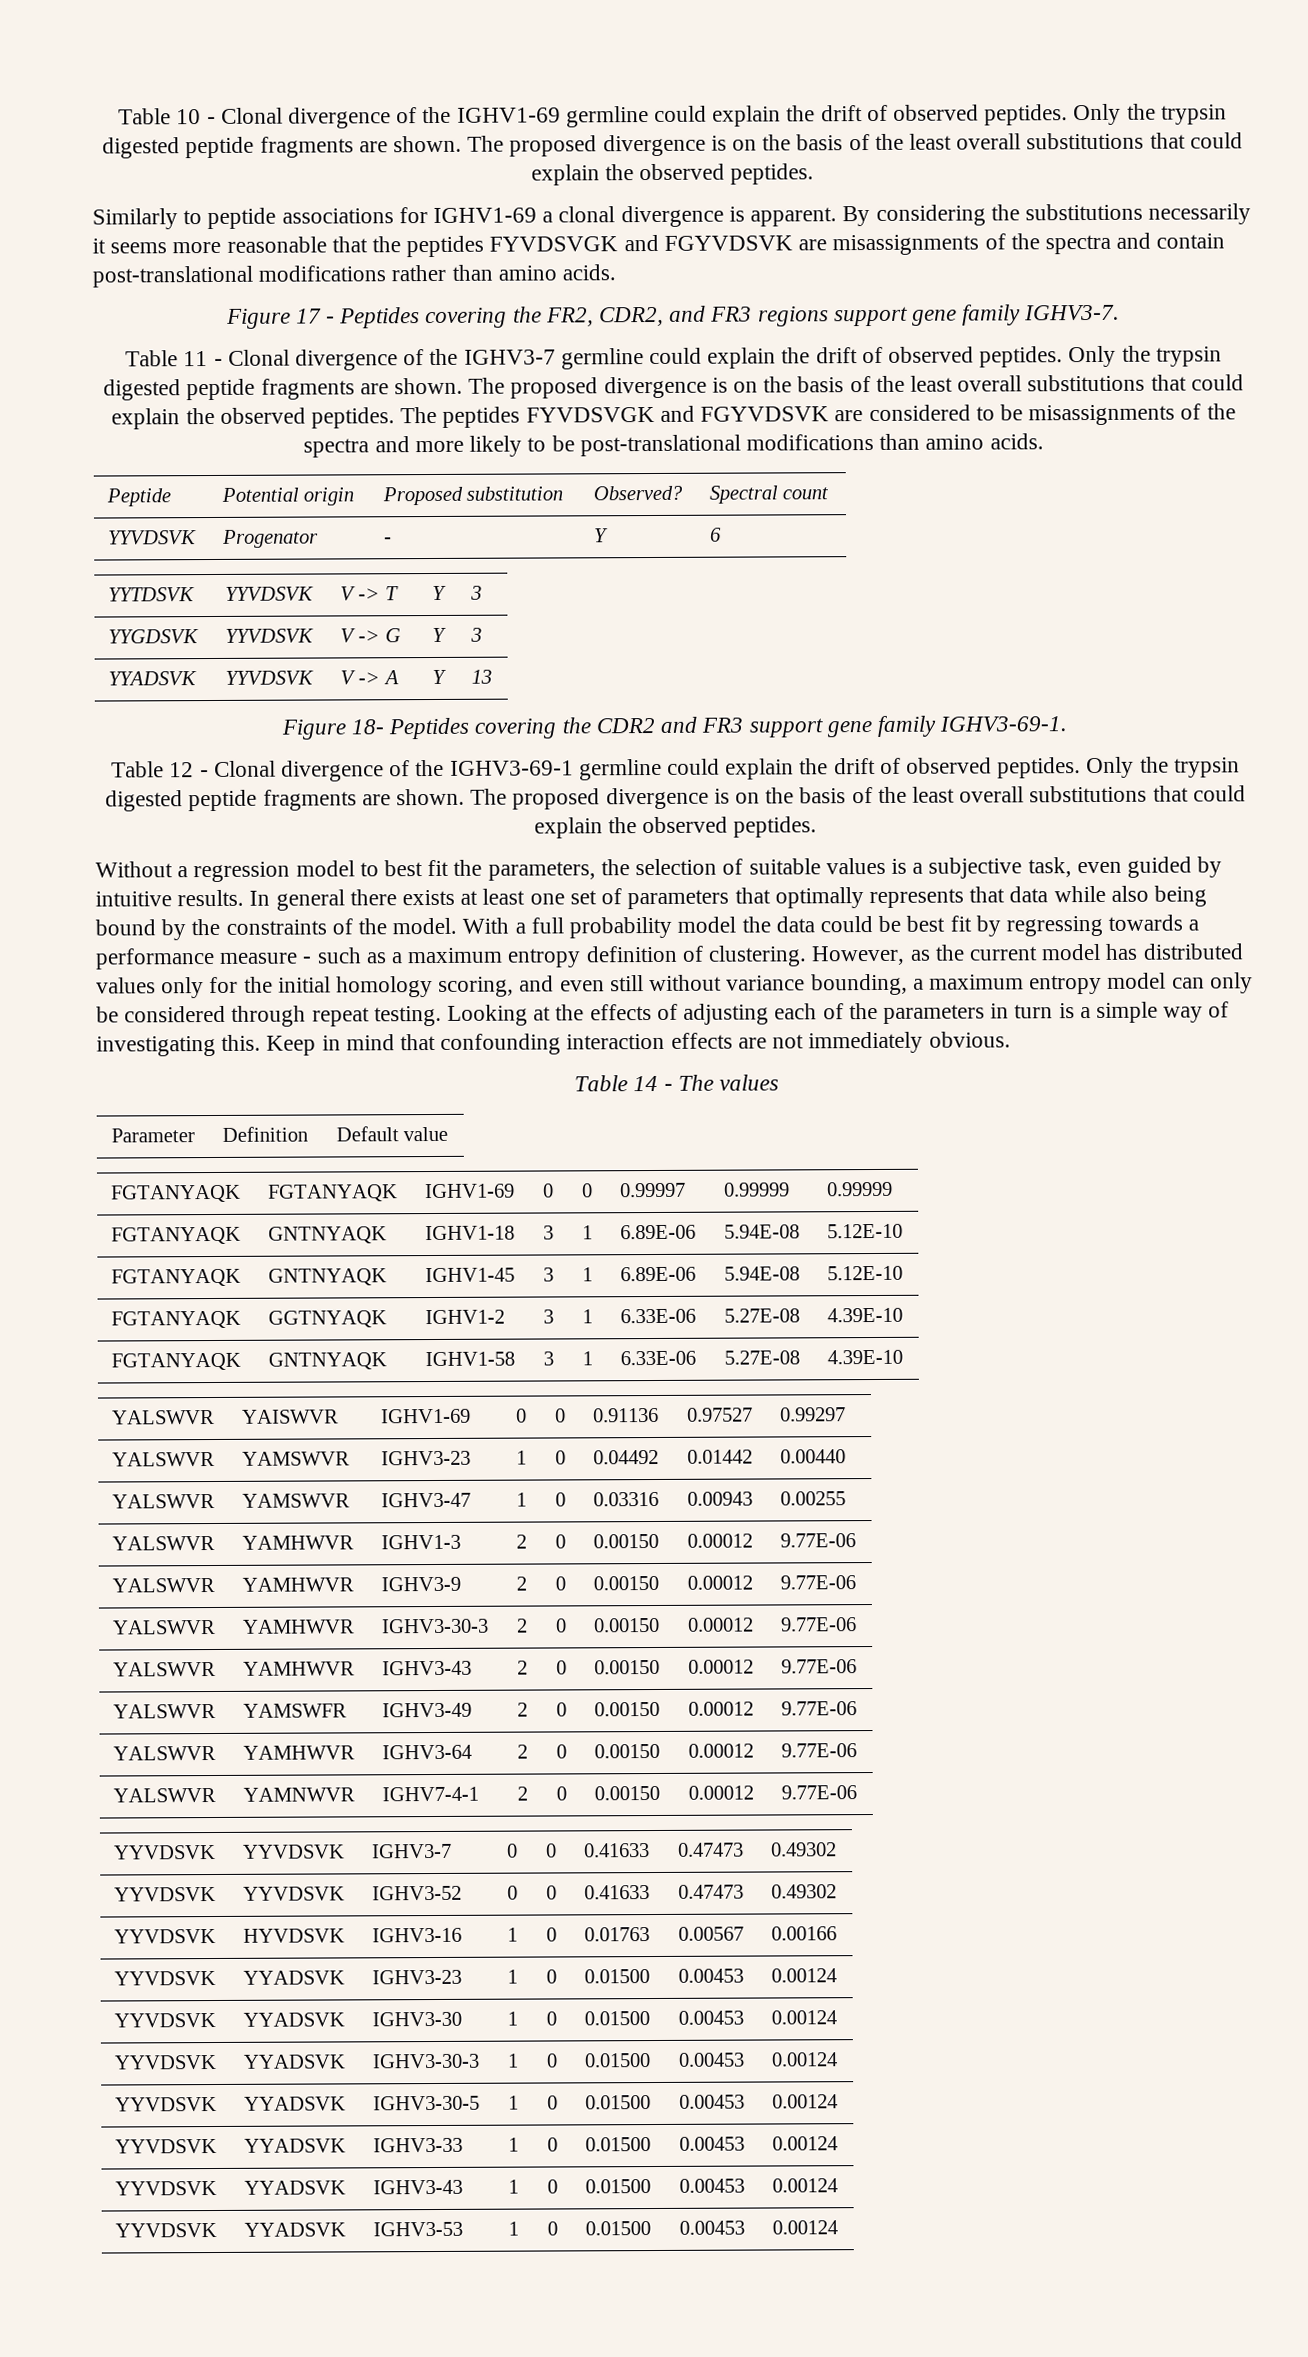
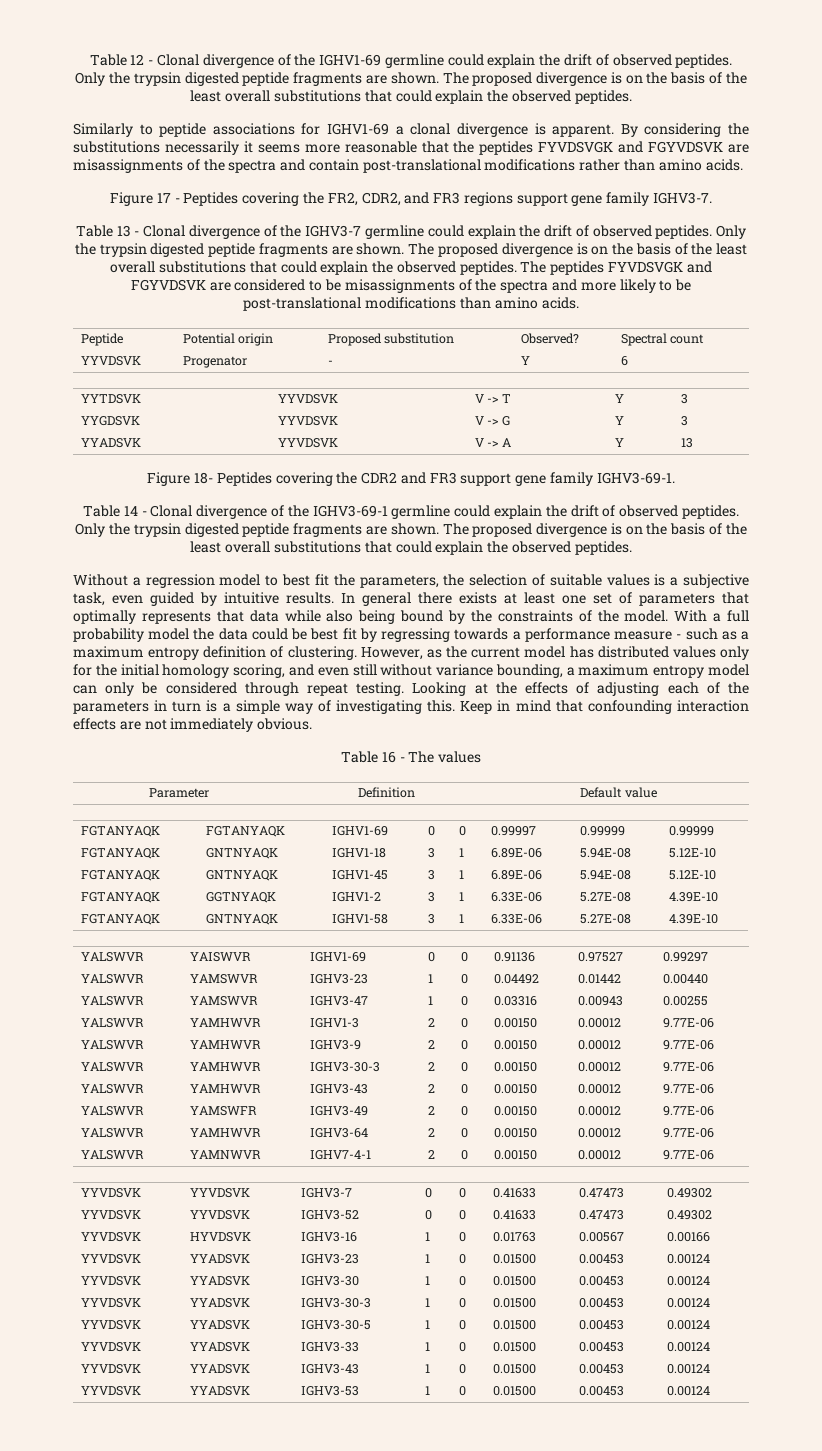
[118,108,202,125] Table 10 -> [89,54,145,66] Table 12
[183,351,209,367] 11 -> [116,225,131,237] 13
[169,762,195,778] 12 -> [123,506,138,516] 14
[633,1075,659,1092] 14 -> [381,751,396,763] 16

